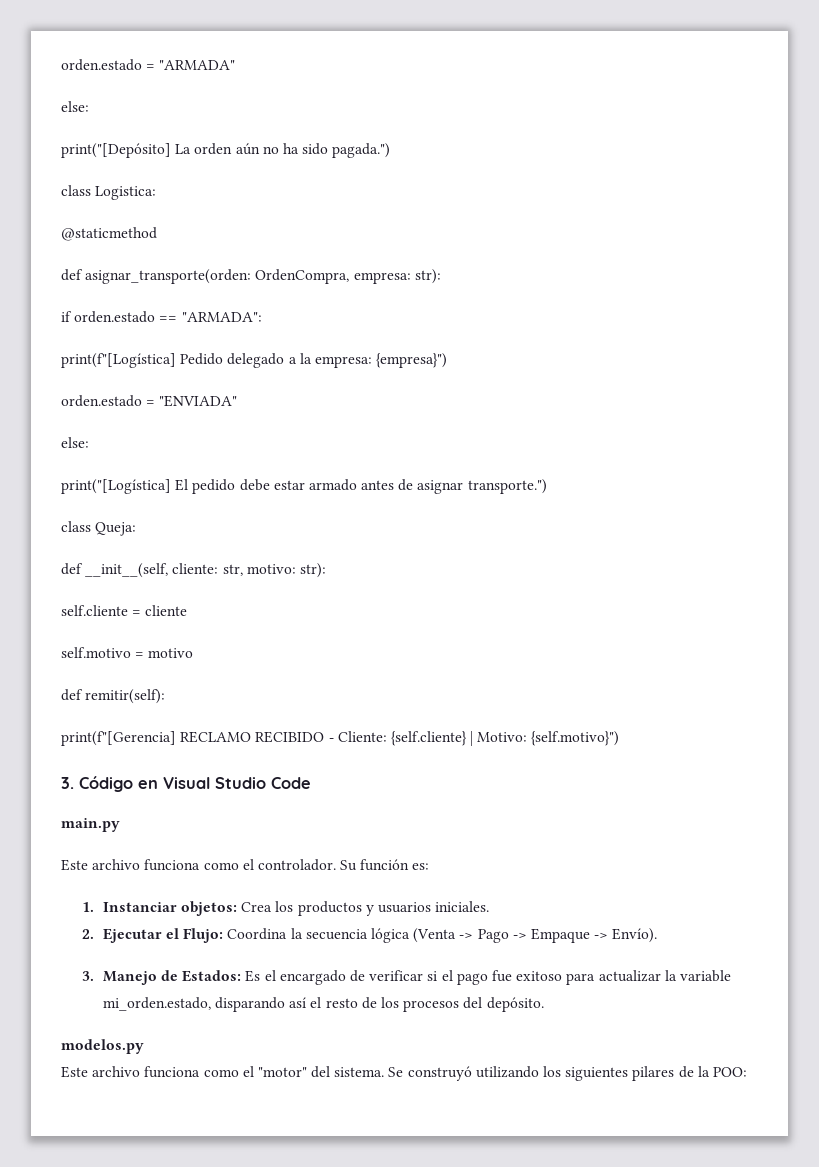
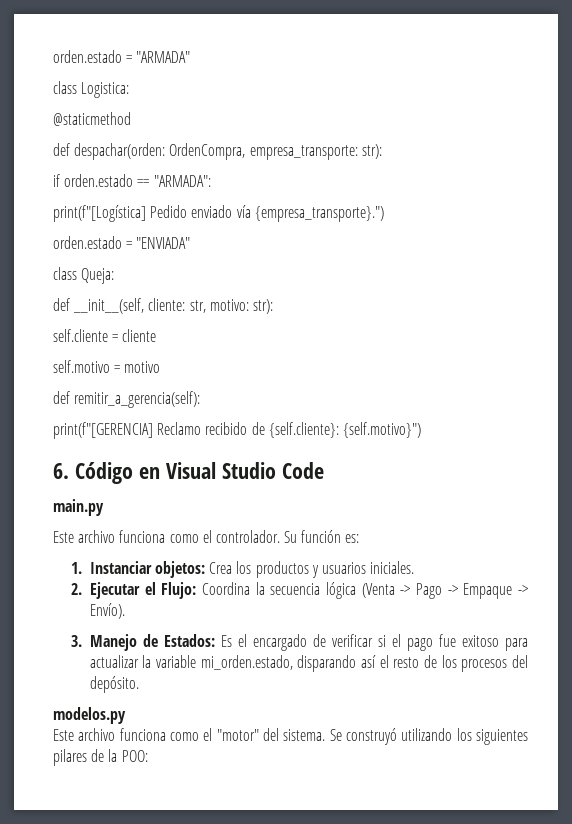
[61,101,89,112] [61,143,391,158] // else: // print("[Depósito] La orden aún no ha sido pagada.") -> (191, 57) none
[85,269,411,284] asignar_transporte(orden: OrdenCompra, empresa: -> [74,143,358,160] despachar(orden: OrdenCompra, empresa_transporte:
[227,353,448,368] [61,395,238,407] [61,437,89,448] [61,479,547,494] delegado a la empresa: {empresa}") // orden.estado = "ENVIADA" // else: // print("[Logística] El pedido debe estar armado antes de asignar transporte.") -> [191,205,384,222] [53,236,191,249] enviado vía {empresa_transporte}.") // orden.estado = "ENVIADA"
[85,689,166,704] [61,731,528,746] remitir(self): // print(f"[Gerencia] RECLAMO RECIBIDO - Cliente: {self.cliente} | Motivo: -> [74,391,201,408] [53,422,339,439] remitir_a_gerencia(self): // print(f"[GERENCIA] Reclamo recibido de {self.cliente}:
[61,777,74,789] 3. -> [53,463,69,479] 6.

